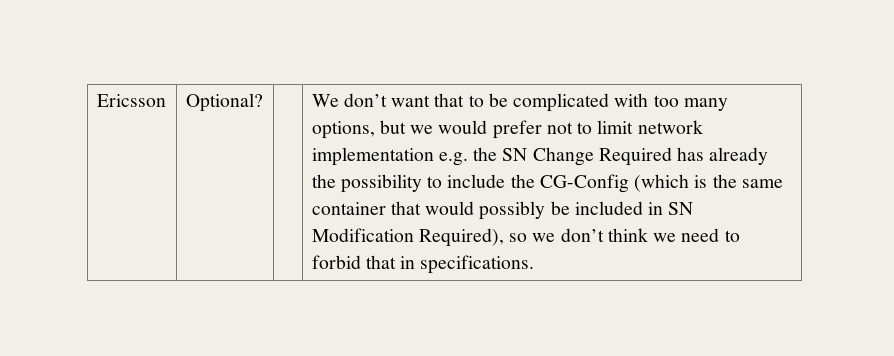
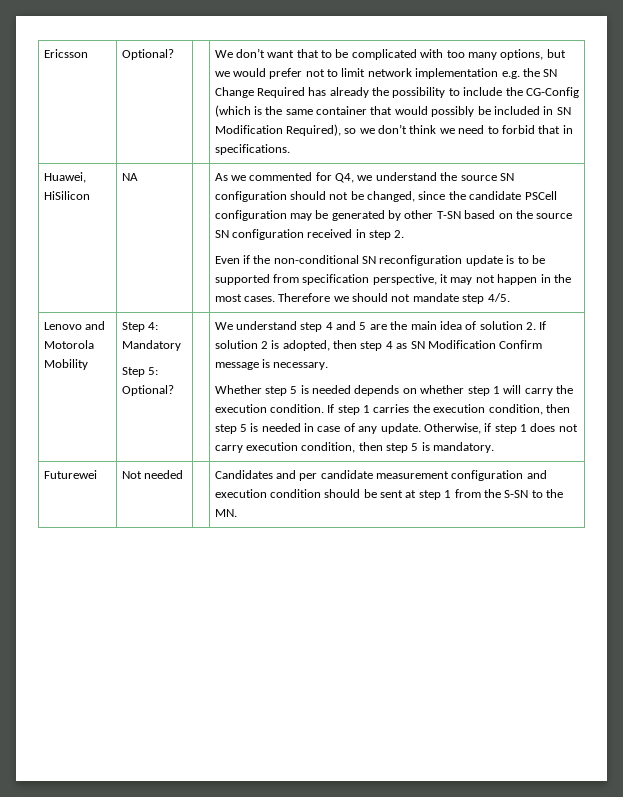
(535, 264) none -> [43,172,86,183] [43,191,90,200] [121,173,138,181] [214,172,514,183] [214,191,557,202] [214,210,573,221] [214,229,405,240] [214,255,545,266] [214,274,571,285] [214,293,510,304] [43,321,105,330] [43,340,94,349] [43,359,88,370] [121,322,158,332] [121,340,181,351] [121,367,158,377] [121,385,174,396] [214,321,547,332] [214,340,543,351] [214,359,329,370] [214,385,574,396] [214,404,570,415] [214,423,578,434] [214,442,495,453] [43,470,97,479] [121,470,183,479] [214,470,547,481] [214,489,564,500] [214,509,237,517] // Huawei, HiSilicon | NA | | As we commented for Q4, we understand the source SN configuration should not be changed, since the candidate PSCell configuration may be generated by other T-SN based on the source SN configuration received in step 2. // Even if the non-conditional SN reconfiguration update is to be supported from specification perspective, it may not happen in the most cases. Therefore we should not mandate step 4/5. // Lenovo and Motorola Mobility | Step 4: Mandatory // Step 5: Optional? | | We understand step 4 and 5 are the main idea of solution 2. If solution 2 is adopted, then step 4 as SN Modification Confirm message is necessary. // Whether step 5 is needed depends on whether step 1 will carry the execution condition. If step 1 carries the execution condition, then step 5 is needed in case of any update. Otherwise, if step 1 does not carry execution condition, then step 5 is mandatory. // Futurewei | Not needed | | Candidates and per candidate measurement configuration and execution condition should be sent at step 1 from the S-SN to the MN.

